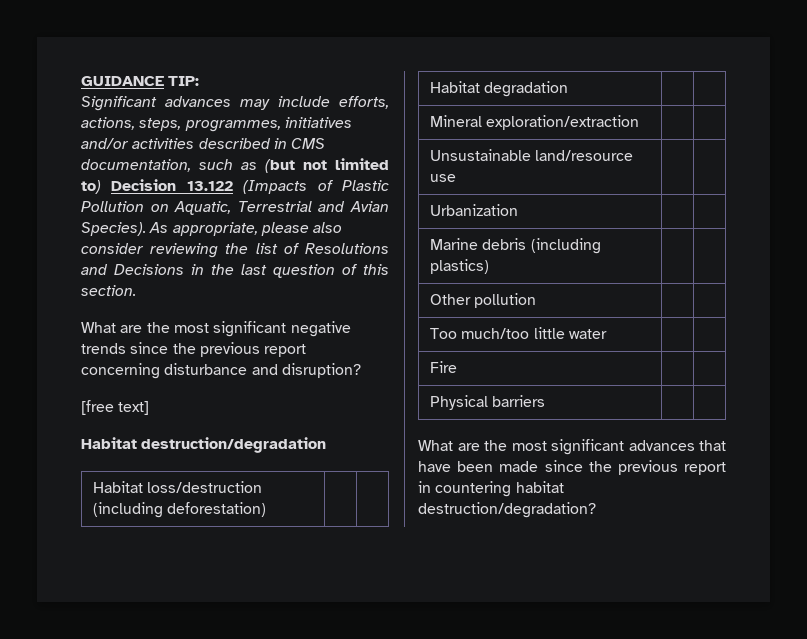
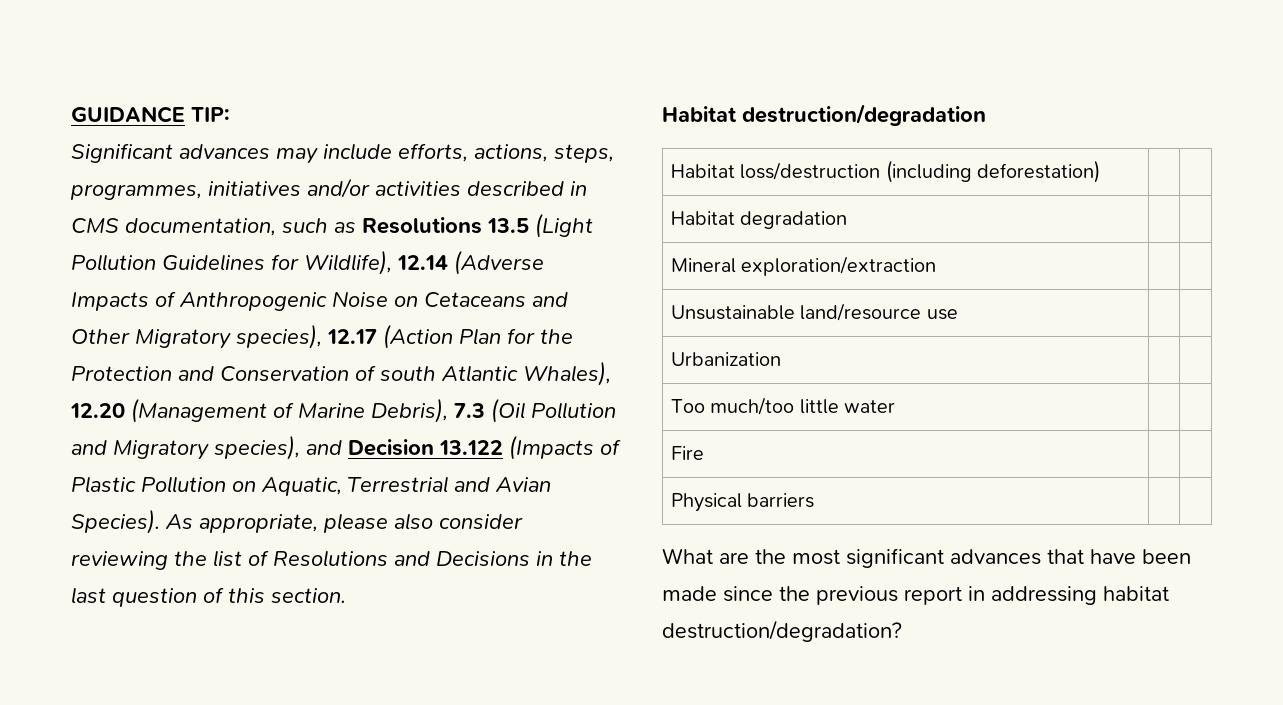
[265,158,389,173] [81,180,101,194] (but not limited to) -> [362,213,593,238] [71,250,544,275] [71,291,568,311] [71,324,573,349] [71,361,611,386] [70,398,616,423] [71,435,342,460] Resolutions 13.5 (Light Pollution Guidelines for Wildlife), 12.14 (Adverse Impacts of Anthropogenic Noise on Cetaceans and Other Migratory species), 12.17 (Action Plan for the Protection and Conservation of south Atlantic Whales), 12.20 (Management of Marine Debris), 7.3 (Oil Pollution and Migratory species), and
[81,321,351,337] [81,342,307,357] [81,363,361,379] [81,400,150,415] // What are the most significant negative trends since the previous report concerning disturbance and disruption? // [free text] -> (346, 595) none
[429,238,601,254] [429,259,489,274] [429,293,537,308] // Marine debris (including plastics) | | // Other pollution | | -> (781, 359) none
[435,481,512,497] countering -> [991,586,1097,605] addressing

